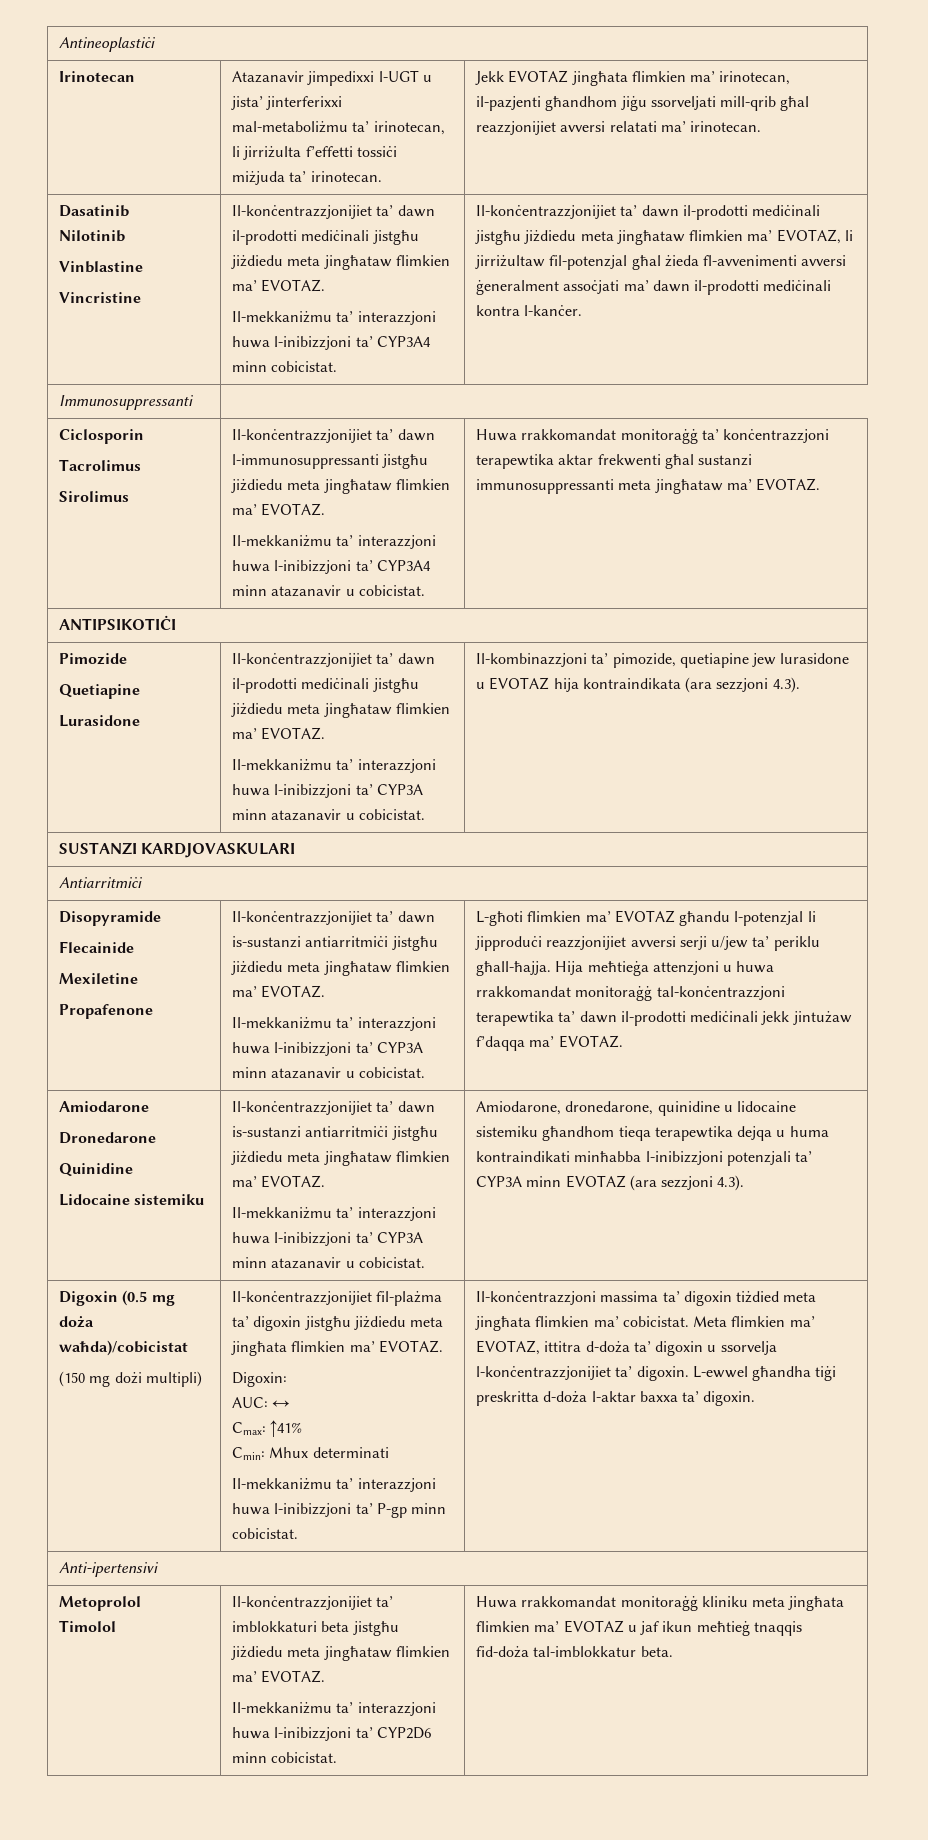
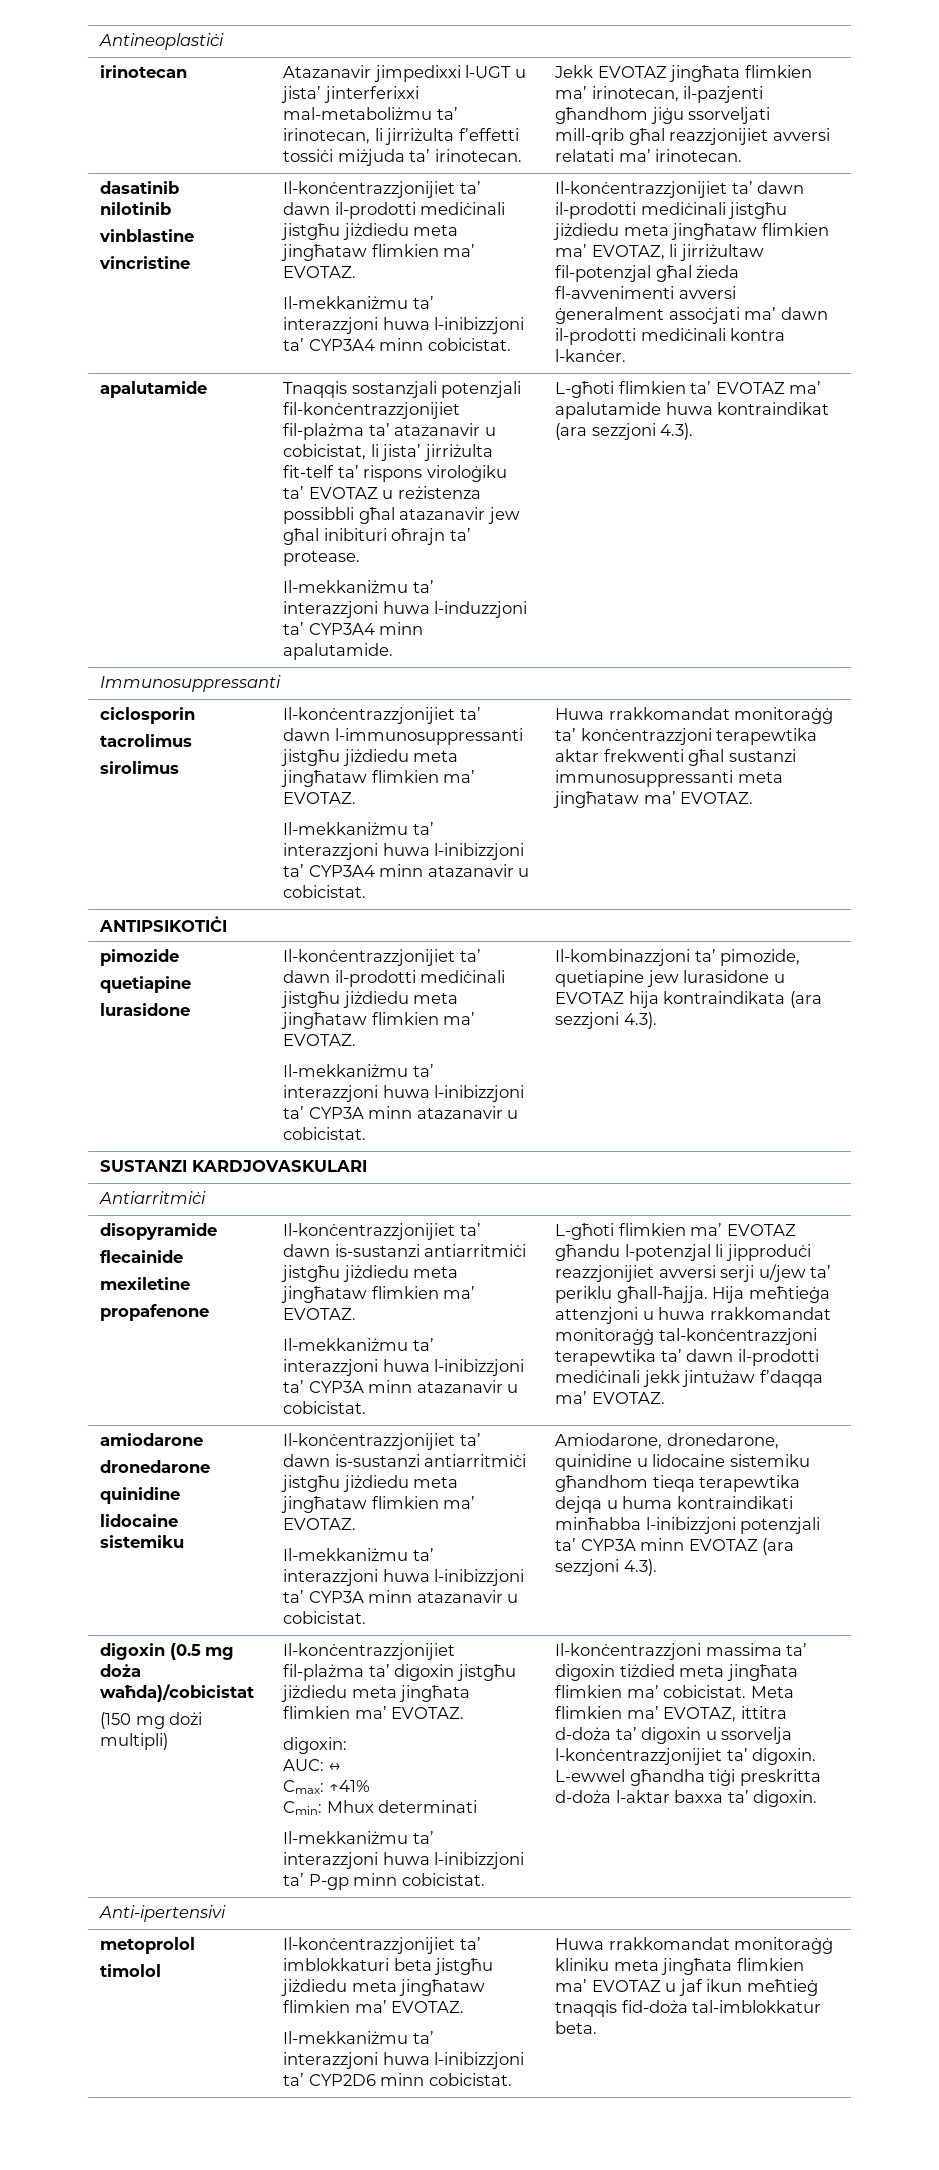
[58,71,135,82] Irinotecan -> [100,65,188,78] irinotecan
[58,205,129,217] [58,230,125,242] [58,261,143,273] [58,292,141,303] Dasatinib // Nilotinib // Vinblastine // Vincristine -> [100,181,180,194] [100,202,172,215] [99,229,195,242] [99,256,191,269] dasatinib // nilotinib // vinblastine // vincristine
[58,395,193,410] [58,429,144,444] [58,459,141,471] [58,491,129,502] Immunosuppressanti // Ciclosporin // Tacrolimus // Sirolimus -> [100,381,208,398] [283,381,522,398] [283,402,461,419] [283,423,496,440] [283,444,493,461] [283,465,507,482] [283,486,481,499] [283,507,520,524] [283,528,471,545] [283,551,361,566] [283,580,434,593] [283,601,528,618] [283,622,424,635] [283,643,394,660] [555,381,822,398] [555,402,830,419] [555,423,694,440] [100,675,282,692] [100,707,196,724] [100,734,193,747] [100,761,180,774] apalutamide | Tnaqqis sostanzjali potenzjali fil-konċentrazzjonijiet fil-plażma ta’ atazanavir u cobicistat, li jista’ jirriżulta fit-telf ta’ rispons viroloġiku ta’ EVOTAZ u reżistenza possibbli għal atazanavir jew għal inibituri oħrajn ta’ protease. // Il-mekkaniżmu ta’ interazzjoni huwa l-induzzjoni ta’ CYP3A4 minn apalutamide. | L-għoti flimkien ta’ EVOTAZ ma’ apalutamide huwa kontraindikat (ara sezzjoni 4.3). // Immunosuppressanti // ciclosporin // tacrolimus // sirolimus
[58,653,127,665] [58,684,140,699] [58,715,140,727] Pimozide // Quetiapine // Lurasidone -> [100,949,180,966] [100,976,192,993] [100,1003,191,1016] pimozide // quetiapine // lurasidone
[58,911,161,926] [58,941,134,953] [58,973,138,984] [58,1004,153,1019] Disopyramide // Flecainide // Mexiletine // Propafenone -> [100,1223,218,1240] [100,1250,184,1263] [100,1277,191,1290] [100,1304,210,1321] disopyramide // flecainide // mexiletine // propafenone
[58,1101,149,1112] [58,1132,156,1144] [58,1163,133,1177] [58,1194,130,1206] Amiodarone // Dronedarone // Quinidine // Lidocaine -> [100,1433,204,1446] [100,1460,211,1473] [100,1487,181,1504] [100,1514,179,1527] amiodarone // dronedarone // quinidine // lidocaine
[58,1291,118,1306] Digoxin -> [100,1643,166,1660] digoxin
[231,1372,287,1387] Digoxin: -> [283,1737,348,1754] digoxin:
[58,1596,141,1611] [58,1620,116,1632] Metoprolol // Timolol -> [100,1937,196,1954] [100,1964,162,1977] metoprolol // timolol

